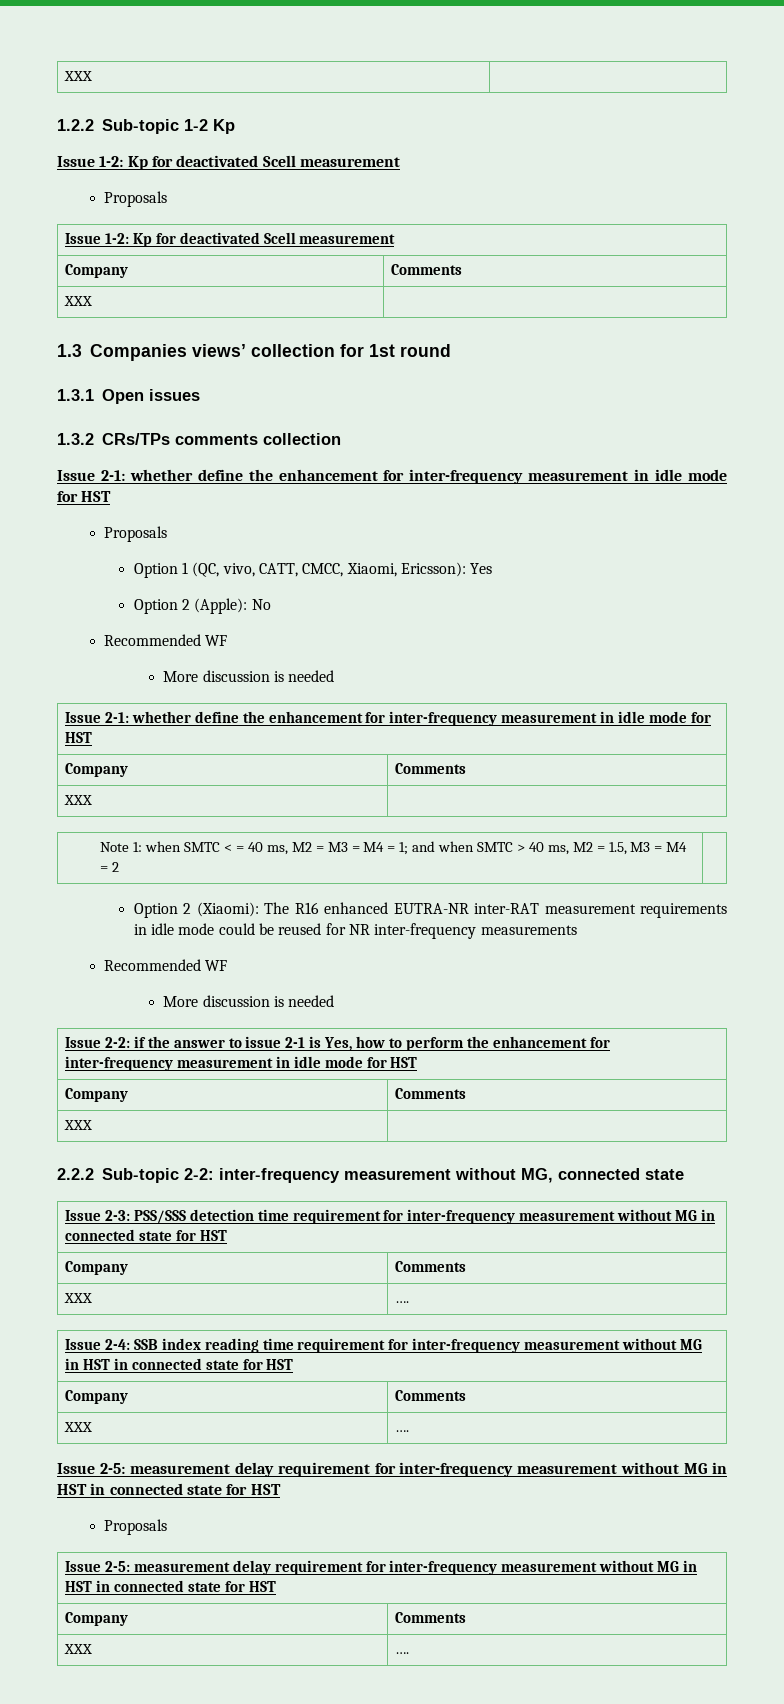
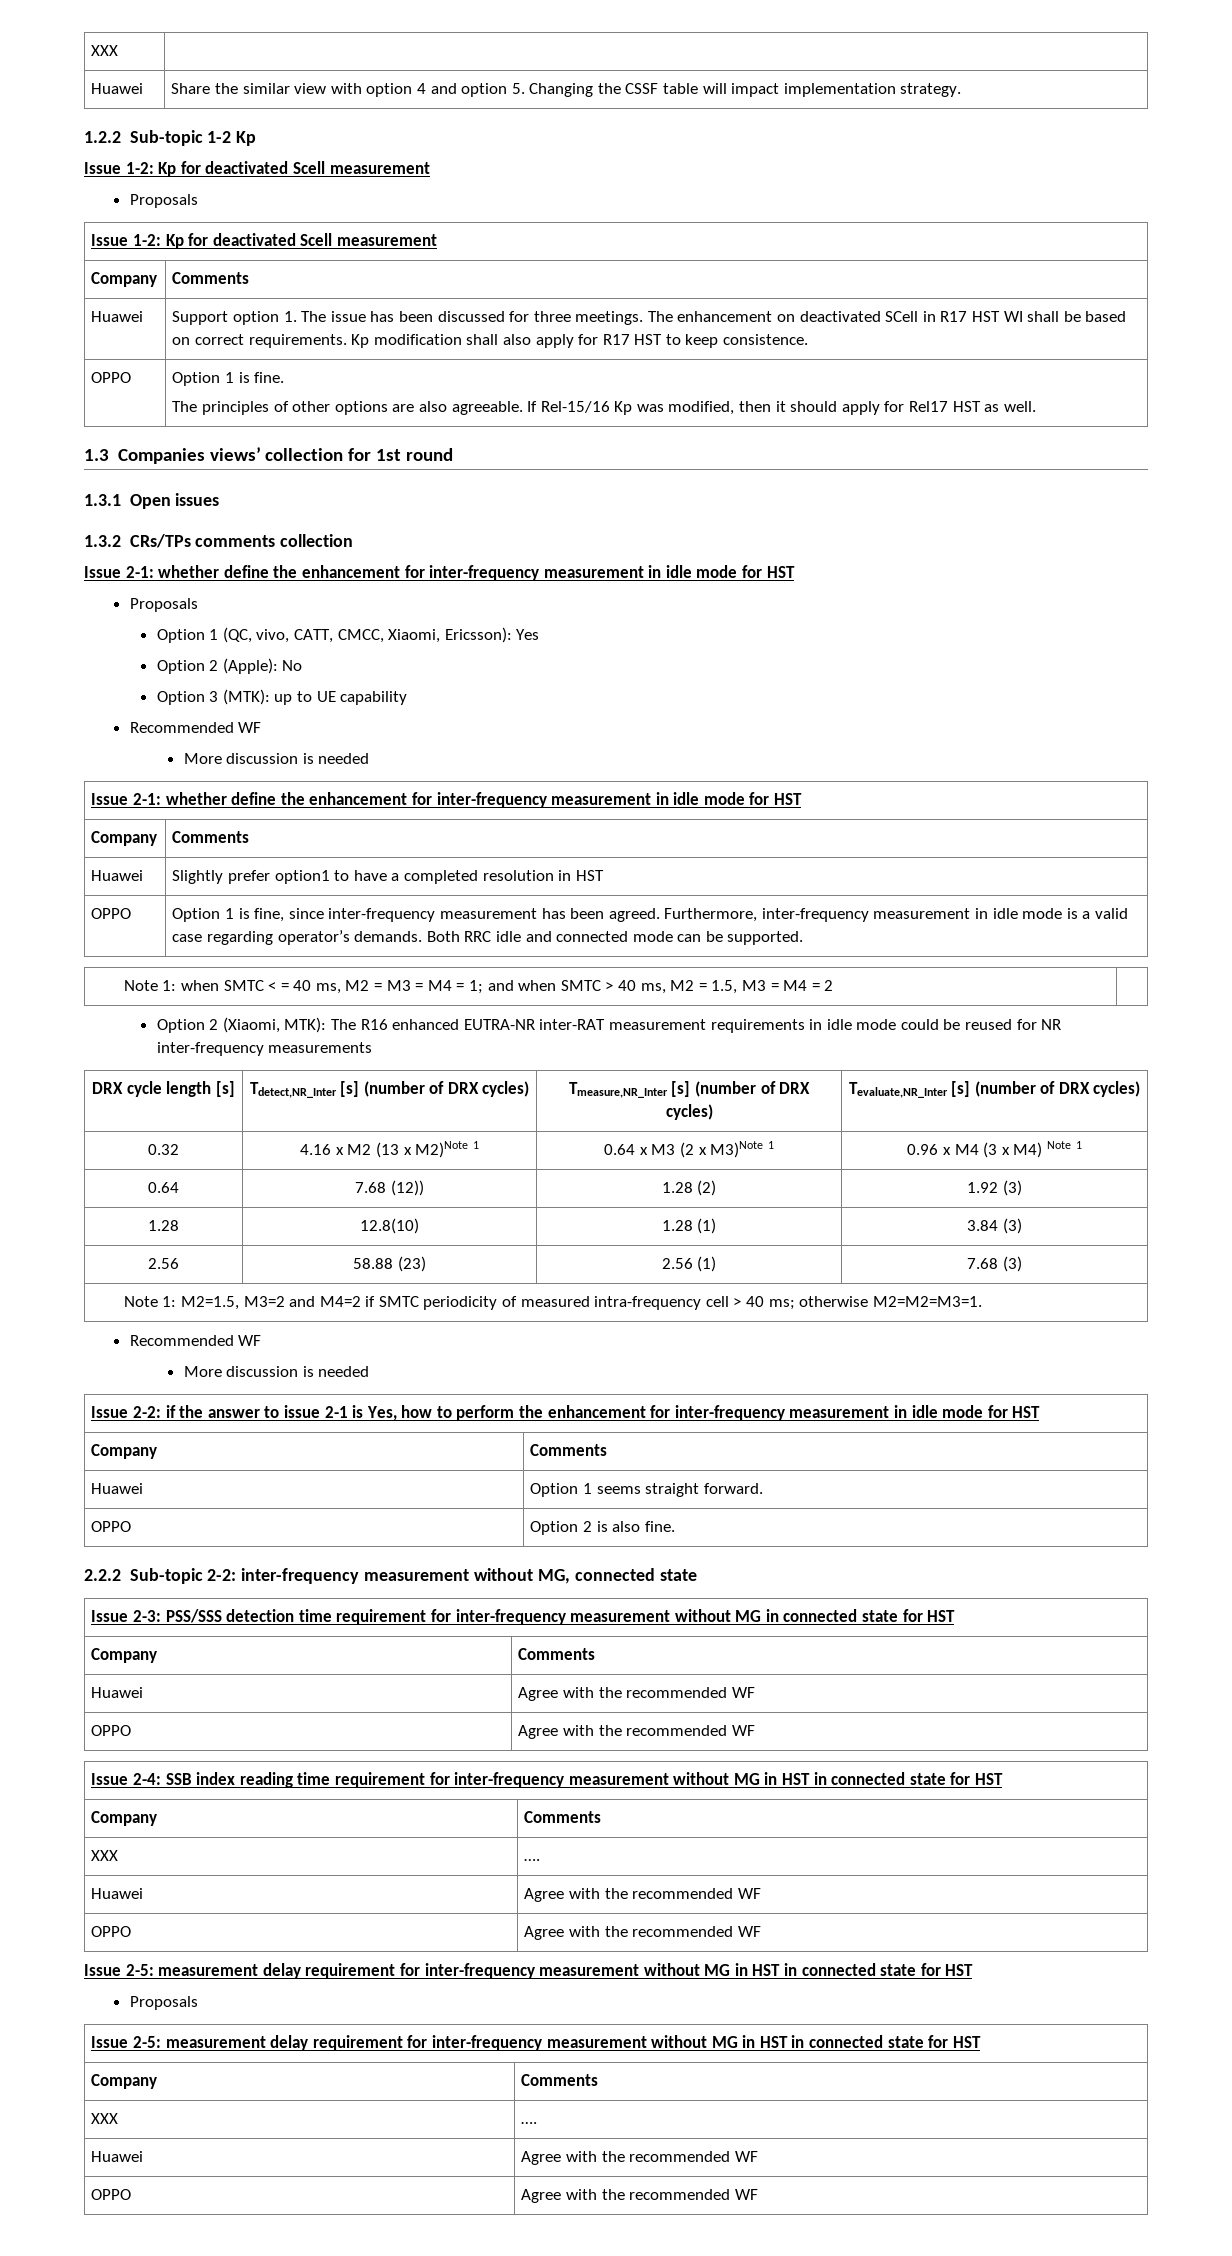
[63,71,92,81] XXX | -> [91,45,119,56] [91,83,144,94] [171,83,962,97] XXX | // Huawei | Share the similar view with option 4 and option 5. Changing the CSSF table will impact implementation strategy.
[63,296,92,306] XXX | -> [91,311,144,322] [172,311,1127,325] [172,334,809,348] [91,372,132,383] [172,372,285,386] [172,401,1036,415] Huawei | Support option 1. The issue has been discussed for three meetings. The enhancement on deactivated SCell in R17 HST WI shall be based on correct requirements. Kp modification shall also apply for R17 HST to keep consistence. // OPPO | Option 1 is fine. // The principles of other options are also agreeable. If Rel-15/16 Kp was modified, then it should apply for Rel17 HST as well.
(271, 604) none -> [156,689,408,705] // Option 3 (MTK): up to UE capability
[63,795,92,805] XXX | -> [91,870,144,881] [172,870,604,884] [91,908,132,919] [172,908,1129,922] [172,930,804,945] Huawei | Slightly prefer option1 to have a completed resolution in HST // OPPO | Option 1 is fine, since inter-frequency measurement has been agreed. Furthermore, inter-frequency measurement in idle mode is a valid case regarding operator’s demands. Both RRC idle and connected mode can be supported.
[196,902,259,917] (Xiaomi): -> [222,1017,327,1033] (Xiaomi, MTK):
(577, 930) none -> [92,1081,235,1097] [249,1081,530,1098] [568,1081,811,1098] [665,1104,713,1120] [848,1081,1141,1098] [148,1144,179,1155] [300,1141,479,1158] [604,1141,774,1158] [907,1141,1082,1158] [148,1182,179,1193] [355,1180,424,1196] [661,1180,717,1196] [967,1180,1022,1196] [148,1220,179,1231] [359,1218,419,1234] [661,1218,717,1234] [967,1218,1022,1234] [148,1258,179,1269] [353,1256,426,1272] [661,1256,717,1272] [967,1256,1022,1272] [123,1296,982,1310] // DRX cycle length [s] | Tdetect,NR_Inter [s] (number of DRX cycles) | Tmeasure,NR_Inter [s] (number of DRX cycles) | Tevaluate,NR_Inter [s] (number of DRX cycles) // 0.32 | 4.16 x M2 (13 x M2)Note 1 | 0.64 x M3 (2 x M3)Note 1 | 0.96 x M4 (3 x M4) Note 1 // 0.64 | 7.68 (12)) | 1.28 (2) | 1.92 (3) // 1.28 | 12.8(10) | 1.28 (1) | 3.84 (3) // 2.56 | 58.88 (23) | 2.56 (1) | 7.68 (3) // Note 1: M2=1.5, M3=2 and M4=2 if SMTC periodicity of measured intra-frequency cell > 40 ms; otherwise M2=M2=M3=1.
[63,1120,92,1130] XXX | -> [91,1483,144,1494] [530,1483,763,1497] [91,1521,132,1532] [530,1521,675,1535] Huawei | Option 1 seems straight forward. // OPPO | Option 2 is also fine.
[63,1293,92,1303] [394,1301,409,1303] XXX | …. -> [91,1687,144,1698] [518,1687,755,1701] [91,1725,132,1736] [518,1725,755,1739] Huawei | Agree with the recommended WF // OPPO | Agree with the recommended WF
(409, 1431) none -> [91,1888,144,1899] [524,1888,761,1902] [91,1926,132,1937] [524,1926,761,1940] // Huawei | Agree with the recommended WF // OPPO | Agree with the recommended WF
(409, 1653) none -> [91,2151,144,2162] [521,2151,758,2165] [91,2189,132,2200] [521,2189,758,2203] // Huawei | Agree with the recommended WF // OPPO | Agree with the recommended WF

